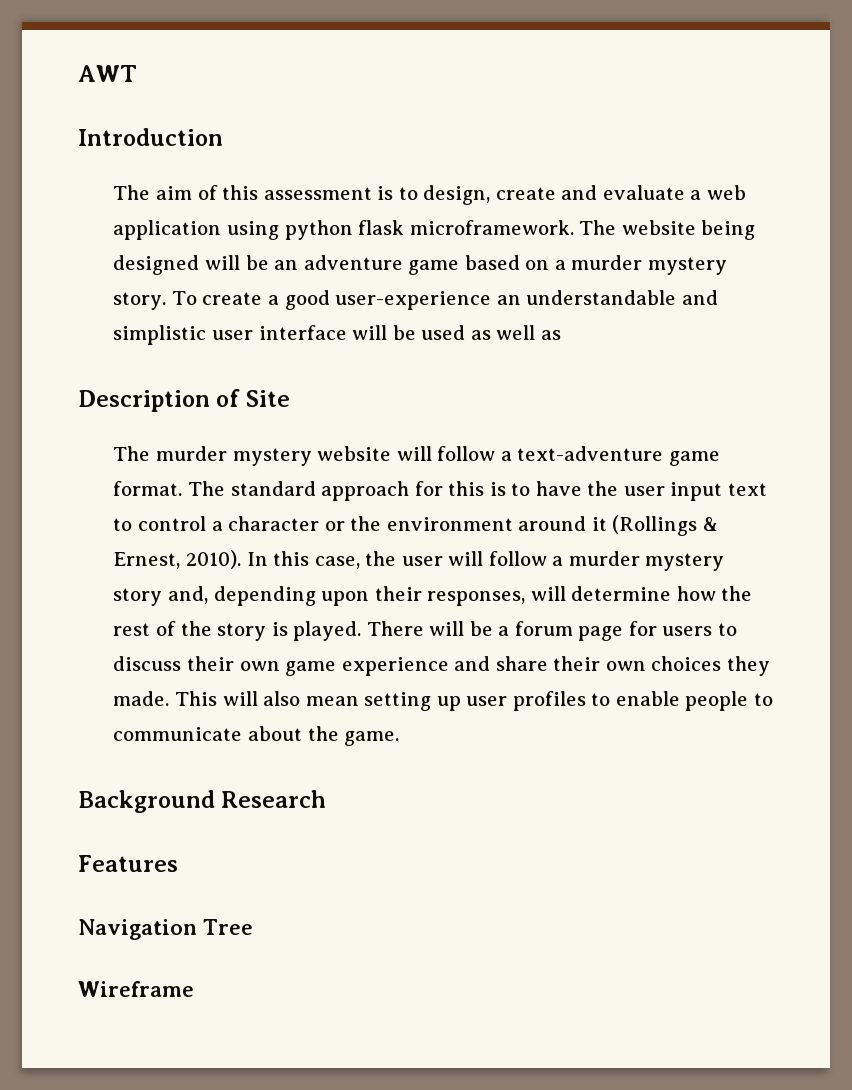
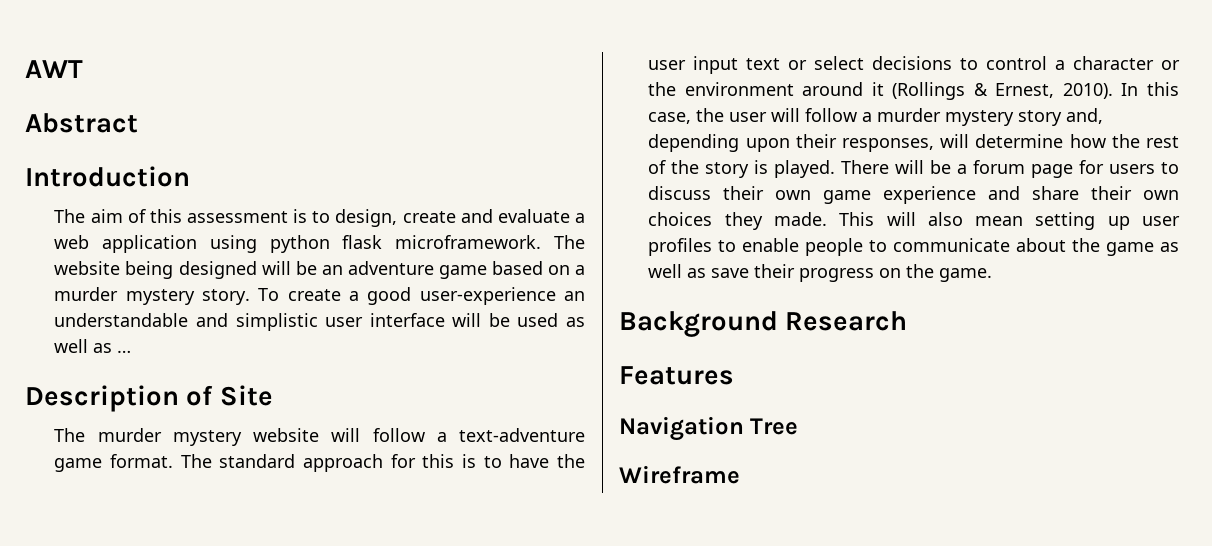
(137, 73) none -> [25,113,138,133] // Abstract
(561, 335) none -> [117,350,132,353] …
(767, 489) none -> [788,56,953,70] or select decisions
(339, 733) none -> [1106,242,1179,256] [648,264,935,282] game as well as save their progress on the

